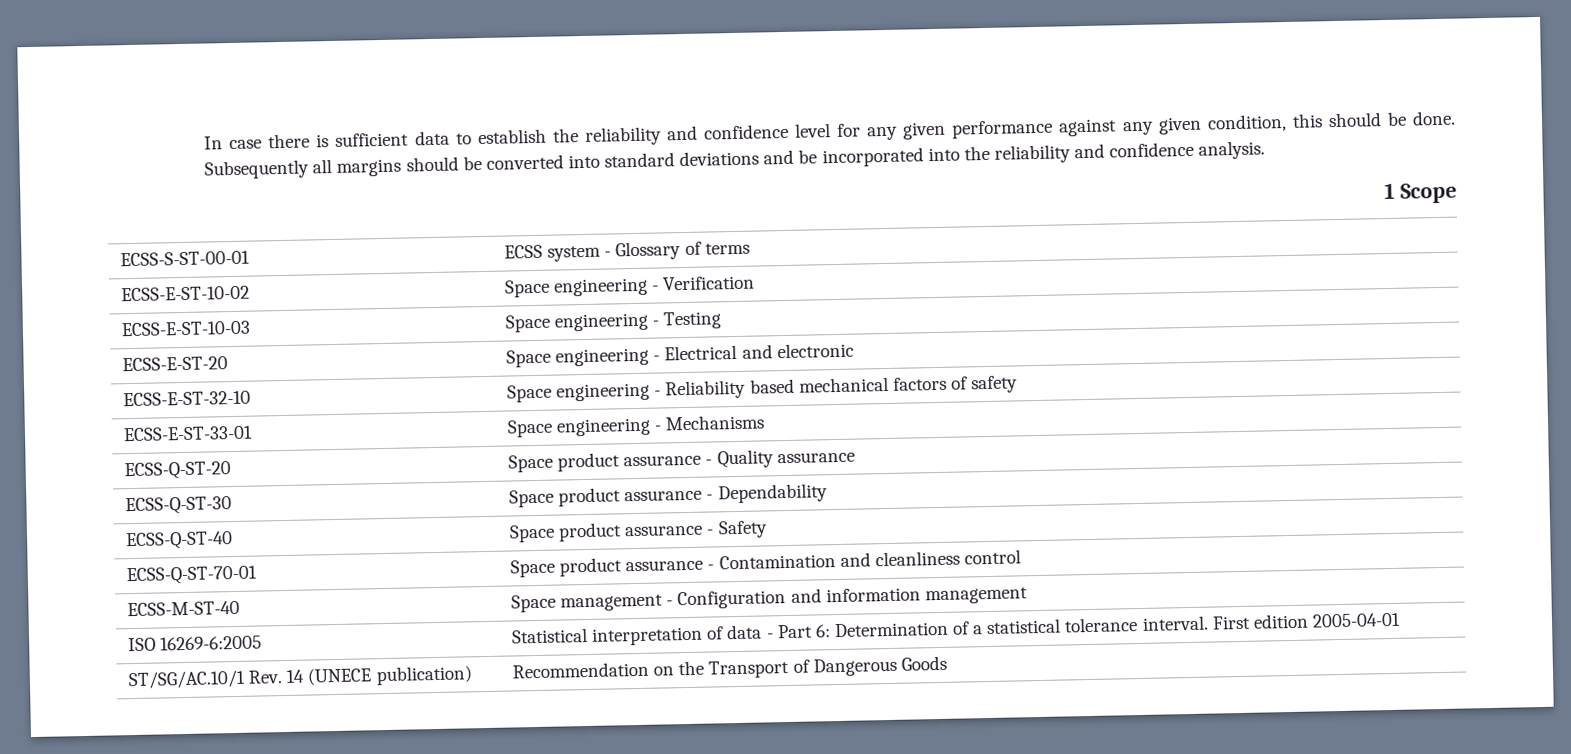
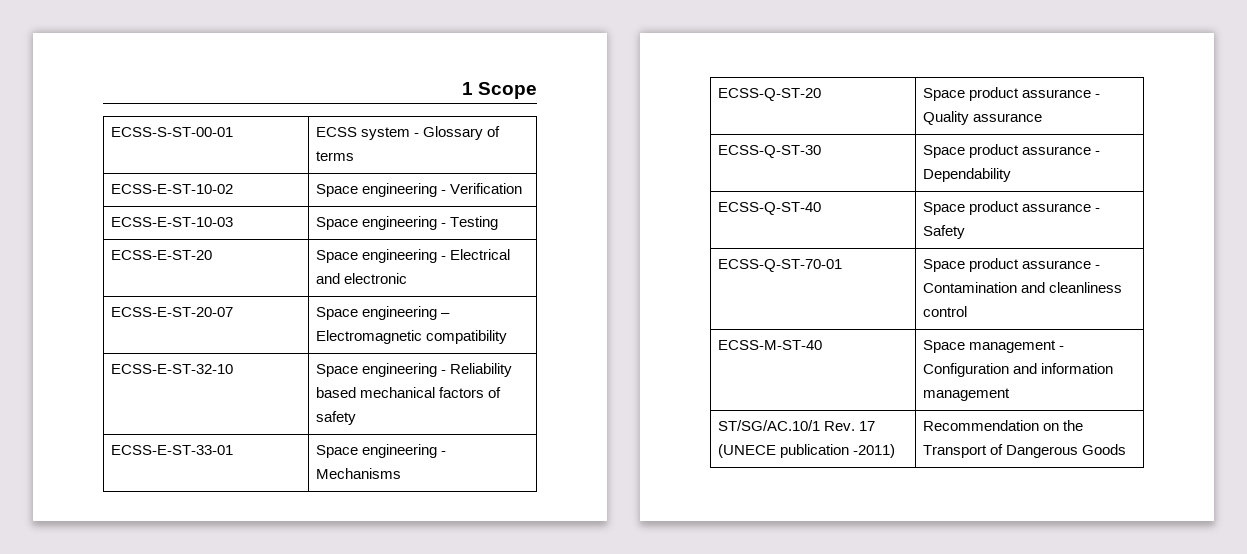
[204,110,1457,150] [204,140,1266,180] In case there is sufficient data to establish the reliability and confidence level for any given performance against any given condition, this should be done. Subsequently all margins should be converted into standard deviations and be incorporated into the reliability and confidence analysis. // -> (461, 88) none
(854, 350) none -> [111,307,234,317] [316,306,451,320] [316,330,508,344] // ECSS-E-ST-20-07 | Space engineering – Electromagnetic compatibility
[127,635,263,652] [510,612,1401,646] [127,665,473,690] ISO 16269-6:2005 | Statistical interpretation of data - Part 6: Determination of a statistical tolerance interval. First edition 2005-04-01 // ST/SG/AC.10/1 Rev. 14 (UNECE publication) -> [718,420,876,431] [718,444,896,458] ST/SG/AC.10/1 Rev. 17 (UNECE publication -2011)

